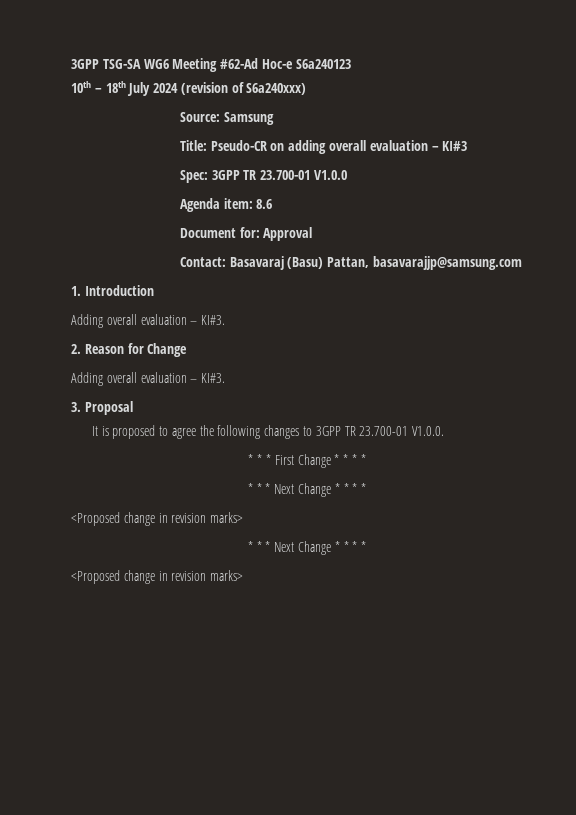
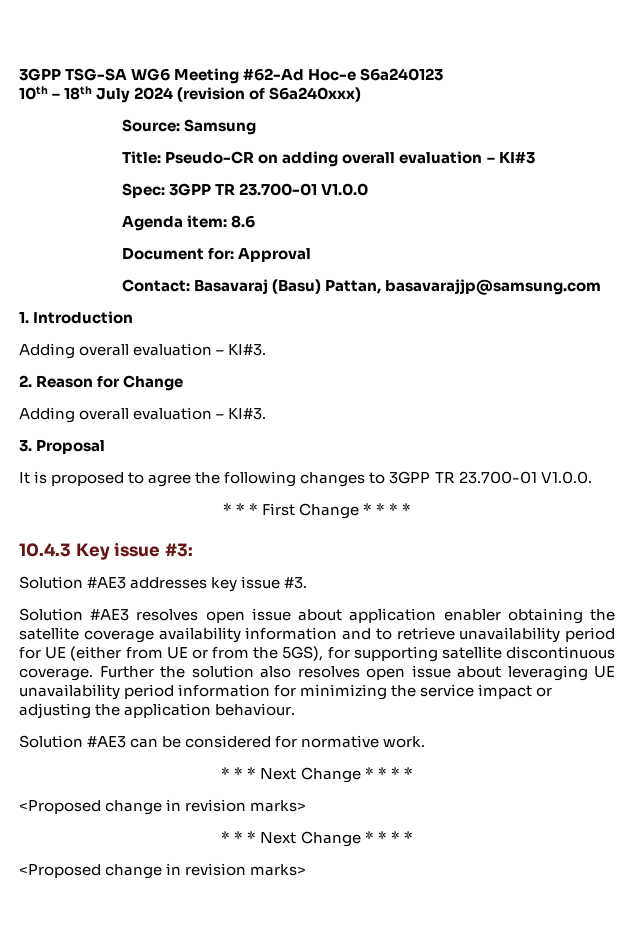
(366, 459) none -> [19,542,193,560] [19,576,308,592] [19,608,616,624] [19,627,615,643] [19,646,615,662] [19,665,615,681] [19,684,553,700] [19,703,296,719] [19,735,426,748] // 10.4.3 Key issue #3: // Solution #AE3 addresses key issue #3. // Solution #AE3 resolves open issue about application enabler obtaining the satellite coverage availability information and to retrieve unavailability period for UE (either from UE or from the 5GS), for supporting satellite discontinuous coverage. Further the solution also resolves open issue about leveraging UE unavailability period information for minimizing the service impact or adjusting the application behaviour. // Solution #AE3 can be considered for normative work.

